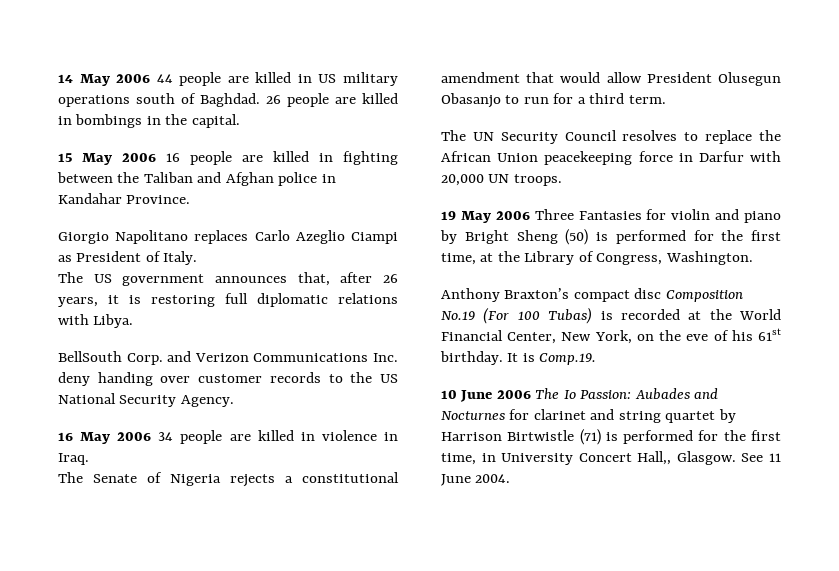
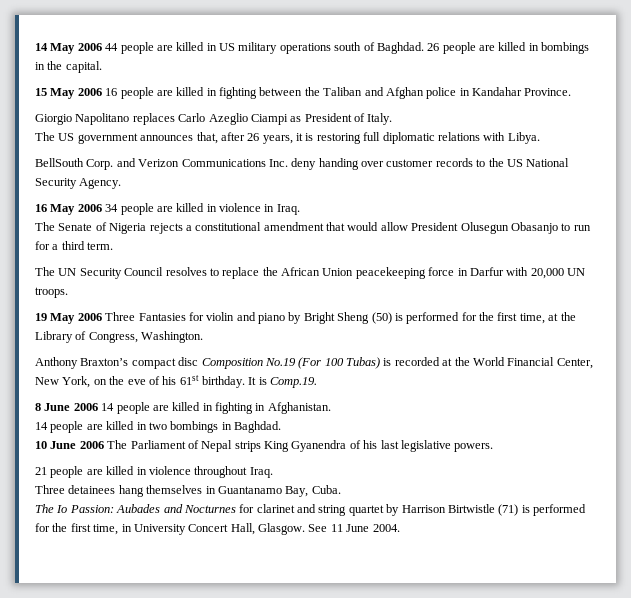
[441,390,531,402] 10 June 2006 -> [35,402,331,414] [35,421,281,433] [35,440,494,452] [35,466,273,478] [35,485,341,497] 8 June 2006 14 people are killed in fighting in Afghanistan. // 14 people are killed in two bombings in Baghdad. // 10 June 2006 The Parliament of Nepal strips King Gyanendra of his last legislative powers. // 21 people are killed in violence throughout Iraq. // Three detainees hang themselves in Guantanamo Bay, Cuba. //
[637,451,672,465] Hall,, -> [230,523,255,535] Hall,

